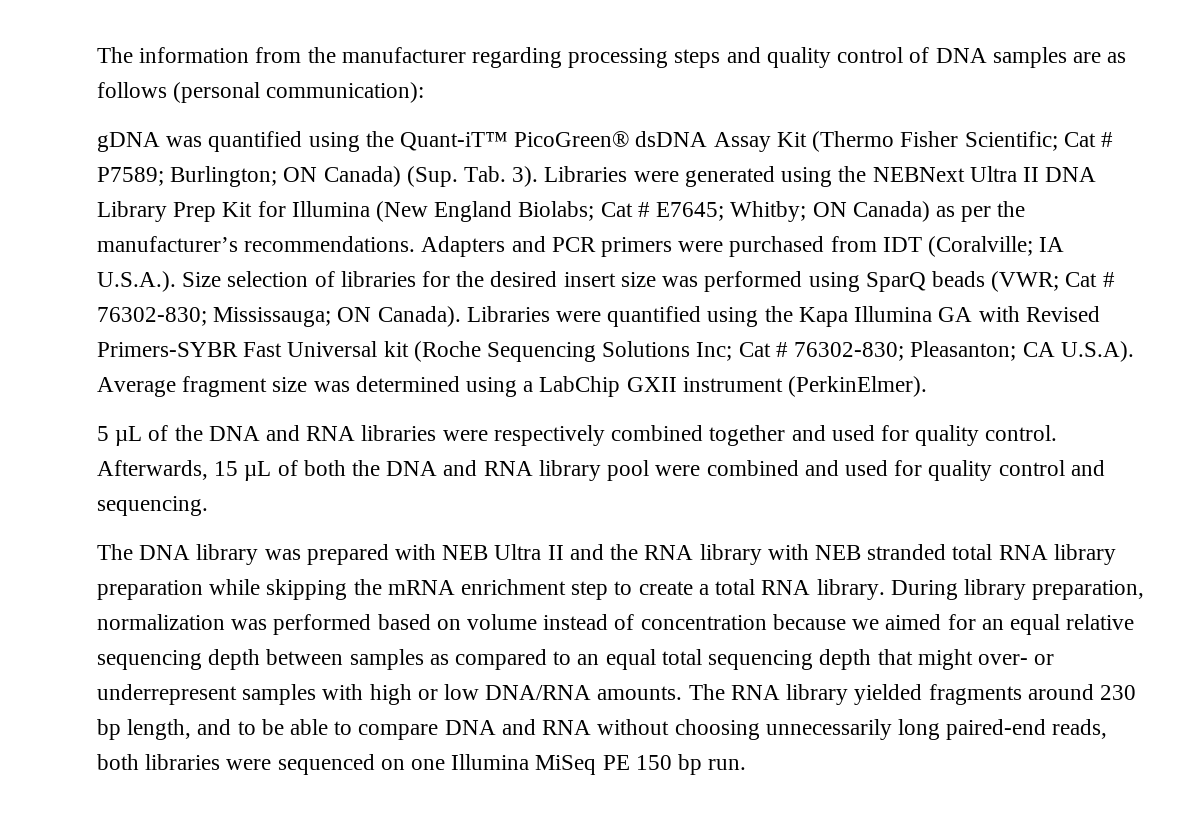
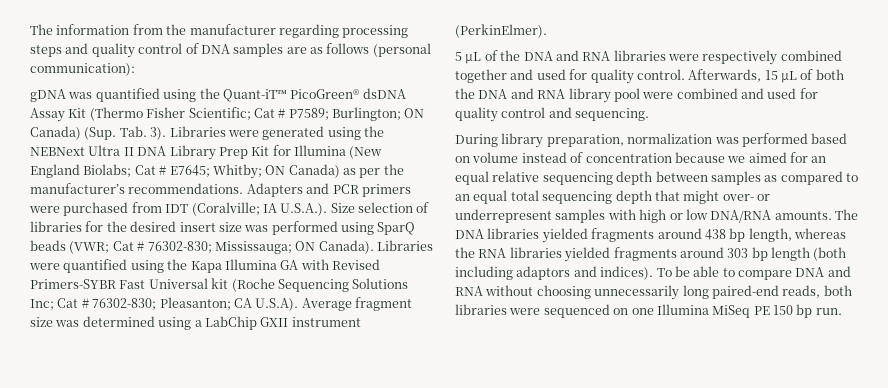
[97,544,1116,565] [97,579,885,600] The DNA library was prepared with NEB Ultra II and the RNA library with NEB stranded total RNA library preparation while skipping the mRNA enrichment step to create a total RNA library. -> (650, 114) none
[730,684,1136,705] RNA library yielded fragments around 230 -> [455,228,726,243] DNA libraries yielded fragments around 438
[197,719,256,735] and to -> [794,228,846,239] [455,247,847,262] [455,266,672,280] whereas the RNA libraries yielded fragments around 303 bp length (both including adaptors and indices). To

